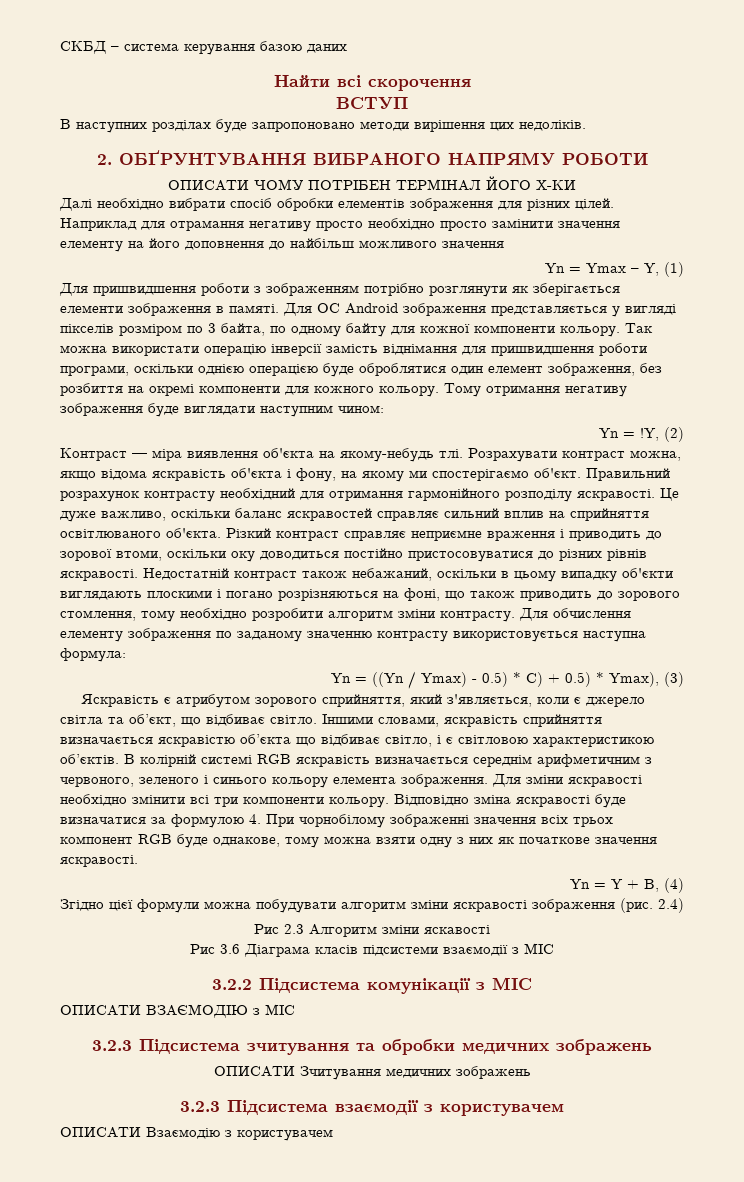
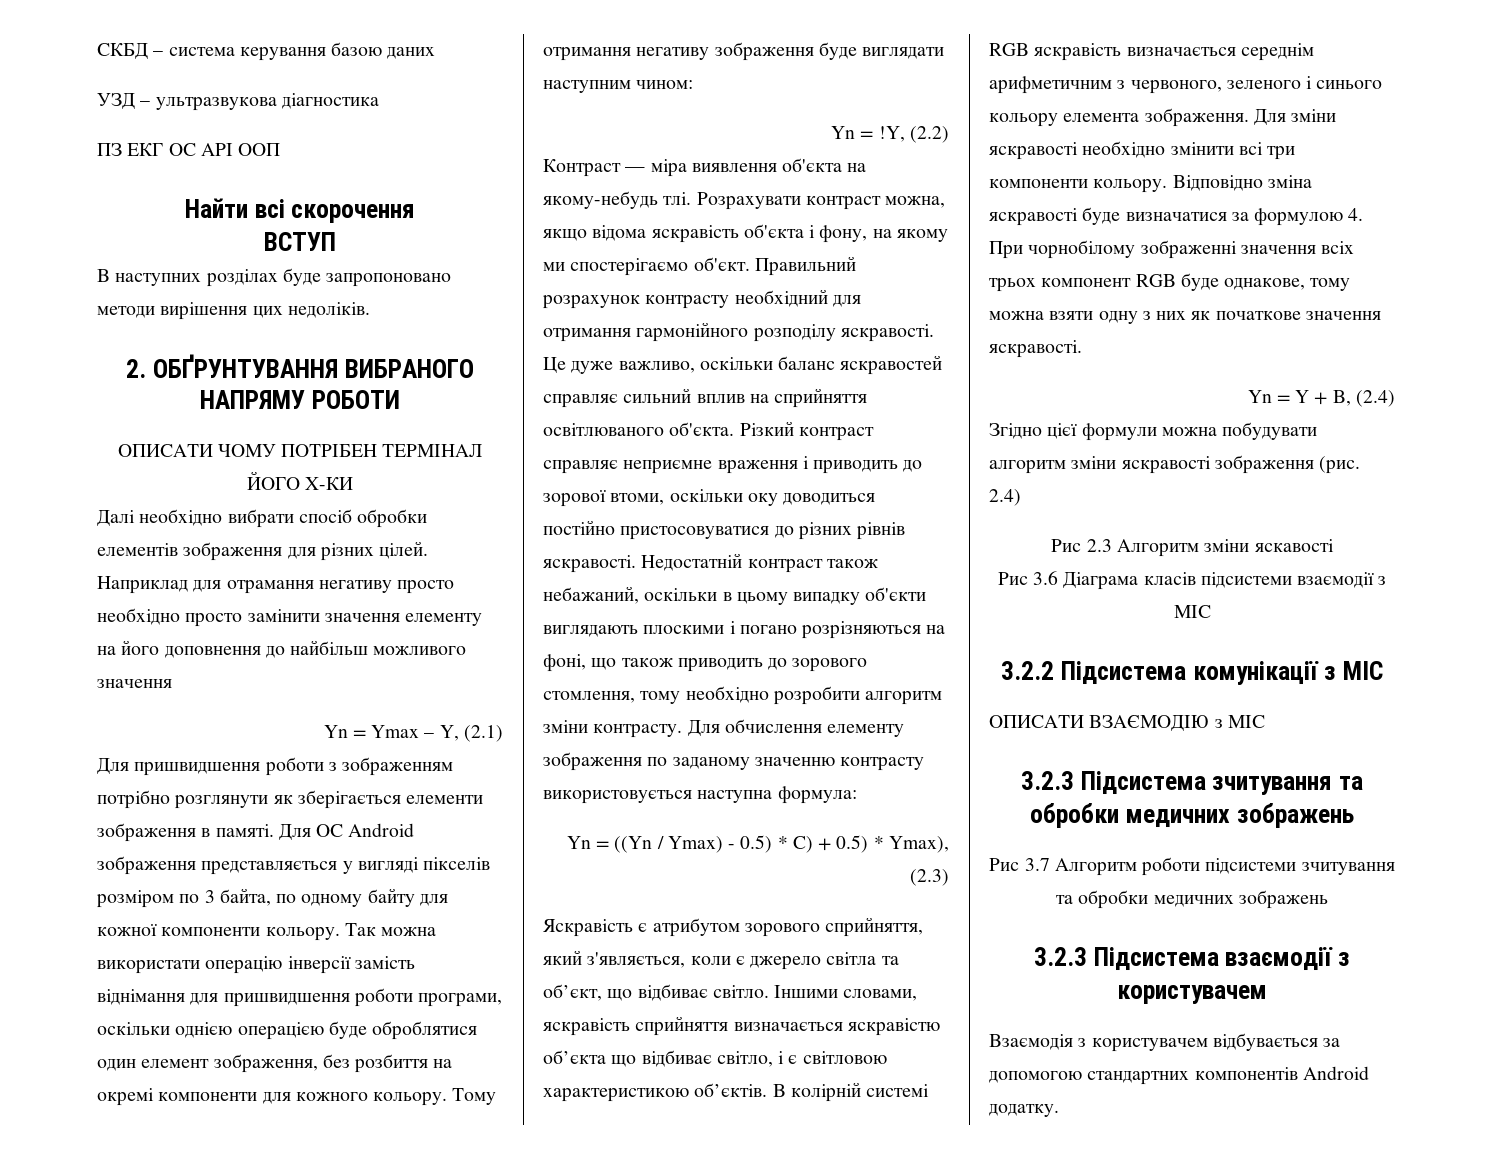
(347, 48) none -> [97,93,379,111] [97,143,281,156] // УЗД – ультразвукова діагностика // ПЗ ЕКГ ОС API ООП
[664,262,684,277] (1) -> [463,725,503,742] (2.1)
[664,427,684,442] (2) -> [910,126,949,143] (2.2)
[664,672,684,687] (3) -> [910,869,949,886] (2.3)
[664,878,684,893] (4) -> [1356,390,1395,407] (2.4)
[213,1066,381,1080] ОПИСАТИ Зчитування -> [989,857,1395,876] [1056,890,1149,909] Рис 3.7 Алгоритм роботи підсистеми зчитування та обробки
[60,1127,333,1141] ОПИСАТИ Взаємодію з користувачем -> [989,1033,1341,1052] [989,1066,1369,1085] [989,1104,1059,1117] Взаємодія з користувачем відбувається за допомогою стандартних компонентів Android додатку.

